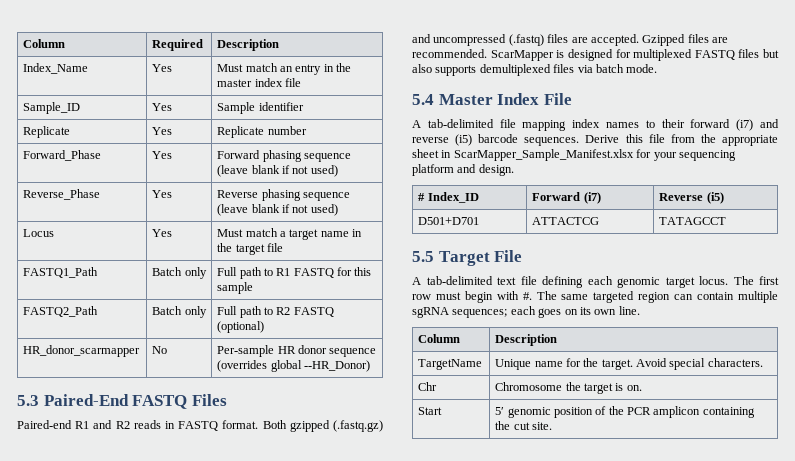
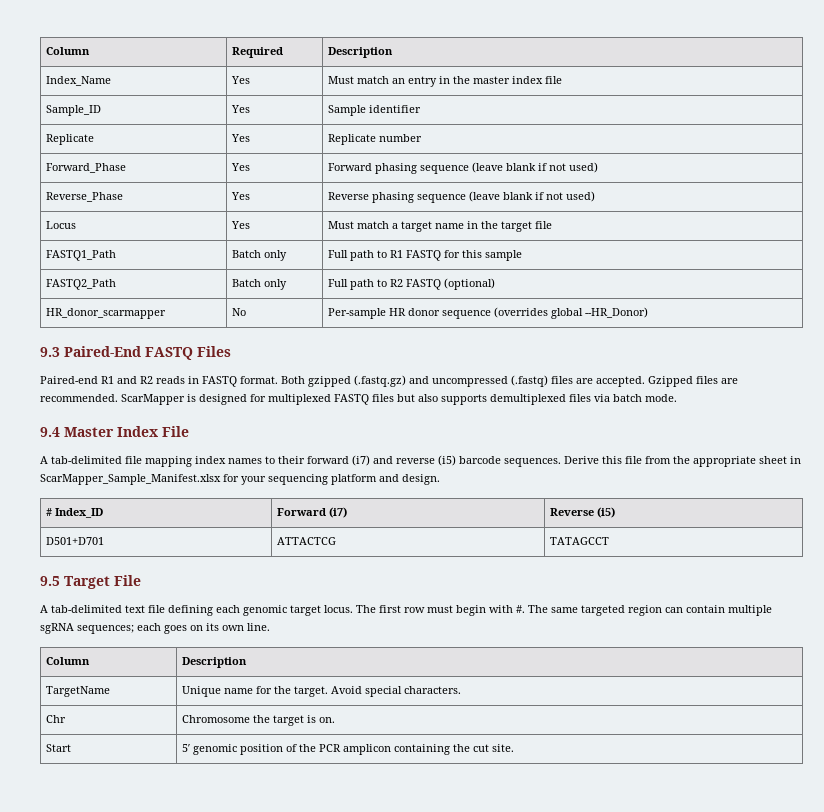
[17,395,39,406] 5.3 -> [40,347,60,357] 9.3
[412,94,434,105] 5.4 -> [40,427,60,437] 9.4
[412,251,434,262] 5.5 -> [40,576,60,586] 9.5

